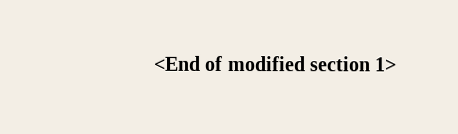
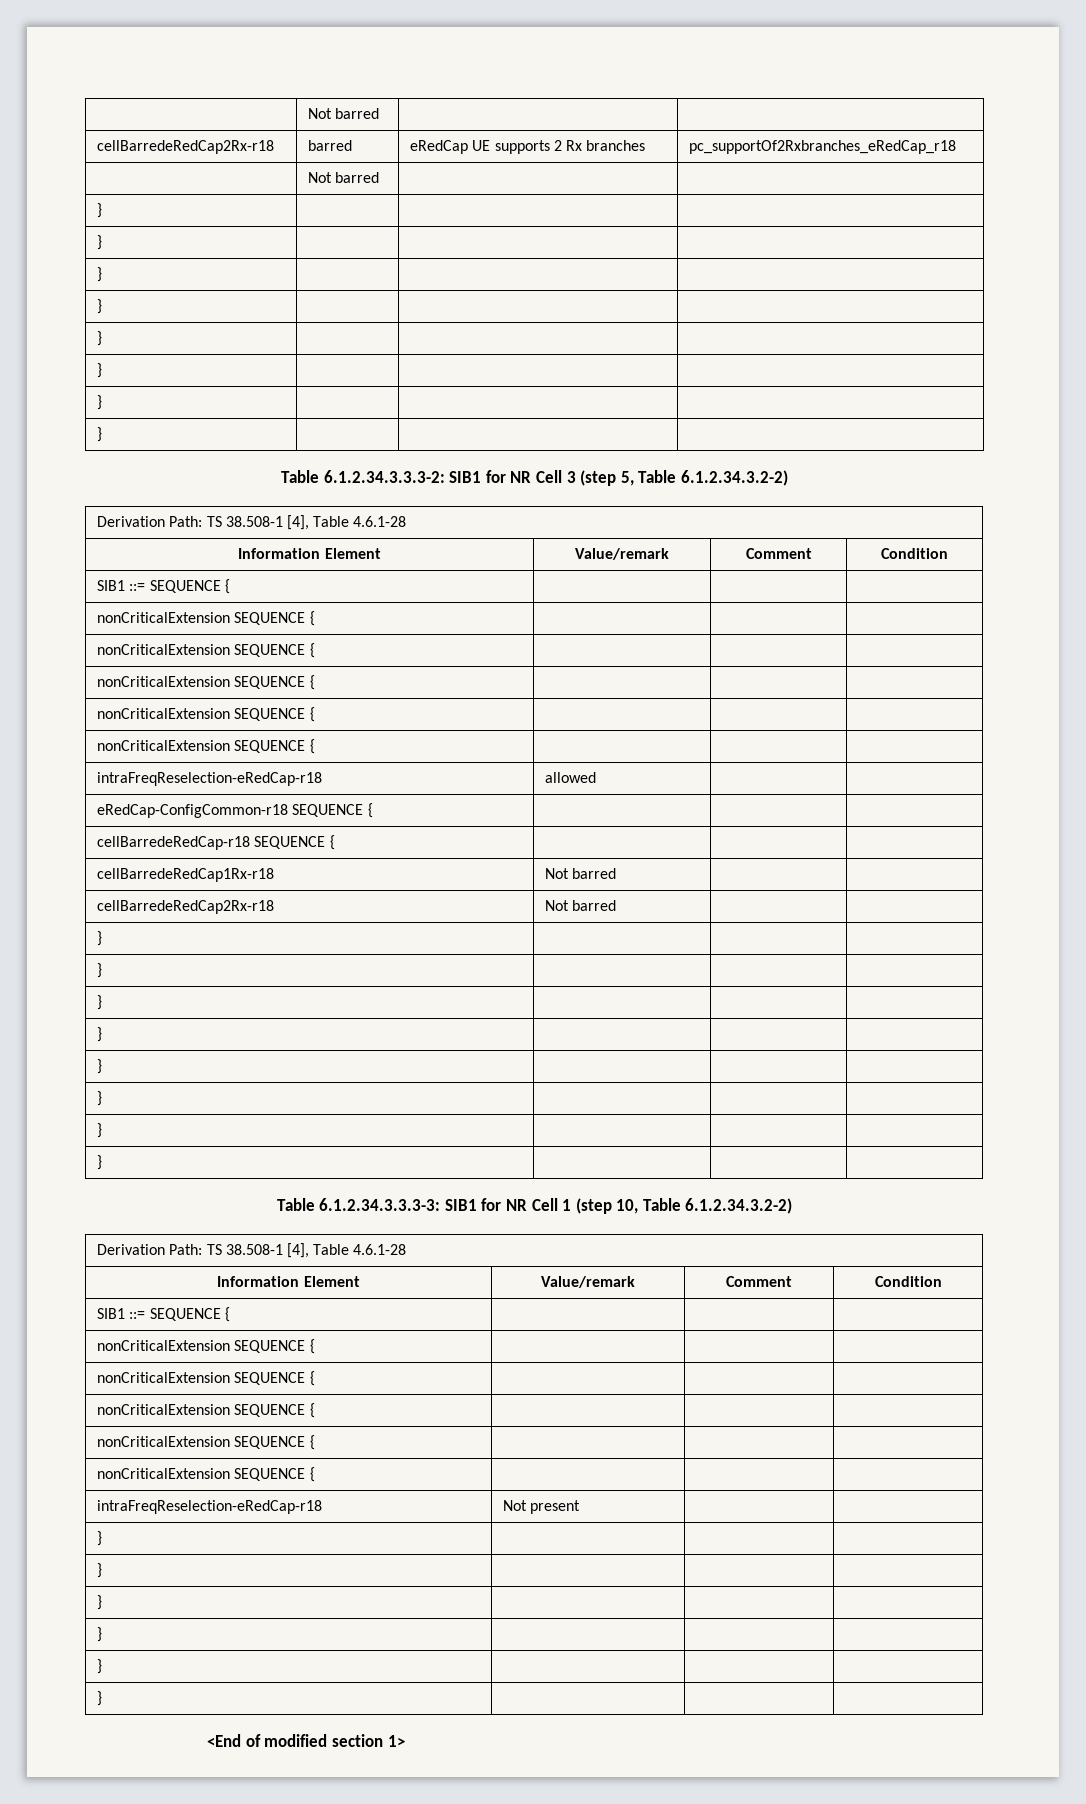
(152, 63) none -> [308,108,380,119] [97,140,275,154] [308,140,353,151] [410,140,646,154] [689,140,957,154] [308,172,380,183] [97,203,103,218] [97,235,103,250] [97,267,103,282] [97,299,103,314] [97,331,103,346] [97,363,103,378] [97,395,103,410] [97,427,103,442] [281,470,788,486] [97,515,407,530] [238,548,381,559] [575,548,669,560] [745,548,812,559] [881,548,948,559] [97,579,230,594] [97,611,315,626] [97,643,315,658] [97,675,315,690] [97,707,315,722] [97,739,315,754] [97,772,323,786] [545,772,597,783] [97,803,373,818] [97,835,335,850] [97,868,275,882] [545,868,617,879] [97,900,275,914] [545,900,617,911] [97,931,103,946] [97,963,103,978] [97,995,103,1010] [97,1027,103,1042] [97,1059,103,1074] [97,1091,103,1106] [97,1123,103,1138] [97,1155,103,1170] [276,1198,793,1214] [97,1243,407,1258] [217,1276,360,1287] [541,1276,635,1288] [726,1276,792,1287] [874,1276,942,1287] [97,1307,230,1322] [97,1339,315,1354] [97,1371,315,1386] [97,1403,315,1418] [97,1435,315,1450] [97,1467,315,1482] [97,1500,323,1514] [503,1500,581,1514] [97,1531,103,1546] [97,1563,103,1578] [97,1595,103,1610] [97,1627,103,1642] [97,1659,103,1674] [97,1691,103,1706] | Not barred | | // cellBarredeRedCap2Rx-r18 | barred | eRedCap UE supports 2 Rx branches | pc_supportOf2Rxbranches_eRedCap_r18 // | Not barred | | // } | | | // } | | | // } | | | // } | | | // } | | | // } | | | // } | | | // } | | | // Table 6.1.2.34.3.3.3-2: SIB1 for NR Cell 3 (step 5, Table 6.1.2.34.3.2-2) // Derivation Path: TS 38.508-1 [4], Table 4.6.1-28 // Information Element | Value/remark | Comment | Condition // SIB1 ::= SEQUENCE { | | | // nonCriticalExtension SEQUENCE { | | | // nonCriticalExtension SEQUENCE { | | | // nonCriticalExtension SEQUENCE { | | | // nonCriticalExtension SEQUENCE { | | | // nonCriticalExtension SEQUENCE { | | | // intraFreqReselection-eRedCap-r18 | allowed | | // eRedCap-ConfigCommon-r18 SEQUENCE { | | | // cellBarredeRedCap-r18 SEQUENCE { | | | // cellBarredeRedCap1Rx-r18 | Not barred | | // cellBarredeRedCap2Rx-r18 | Not barred | | // } | | | // } | | | // } | | | // } | | | // } | | | // } | | | // } | | | // } | | | // Table 6.1.2.34.3.3.3-3: SIB1 for NR Cell 1 (step 10, Table 6.1.2.34.3.2-2) // Derivation Path: TS 38.508-1 [4], Table 4.6.1-28 // Information Element | Value/remark | Comment | Condition // SIB1 ::= SEQUENCE { | | | // nonCriticalExtension SEQUENCE { | | | // nonCriticalExtension SEQUENCE { | | | // nonCriticalExtension SEQUENCE { | | | // nonCriticalExtension SEQUENCE { | | | // nonCriticalExtension SEQUENCE { | | | // intraFreqReselection-eRedCap-r18 | Not present | | // } | | | // } | | | // } | | | // } | | | // } | | | // } | | | //

